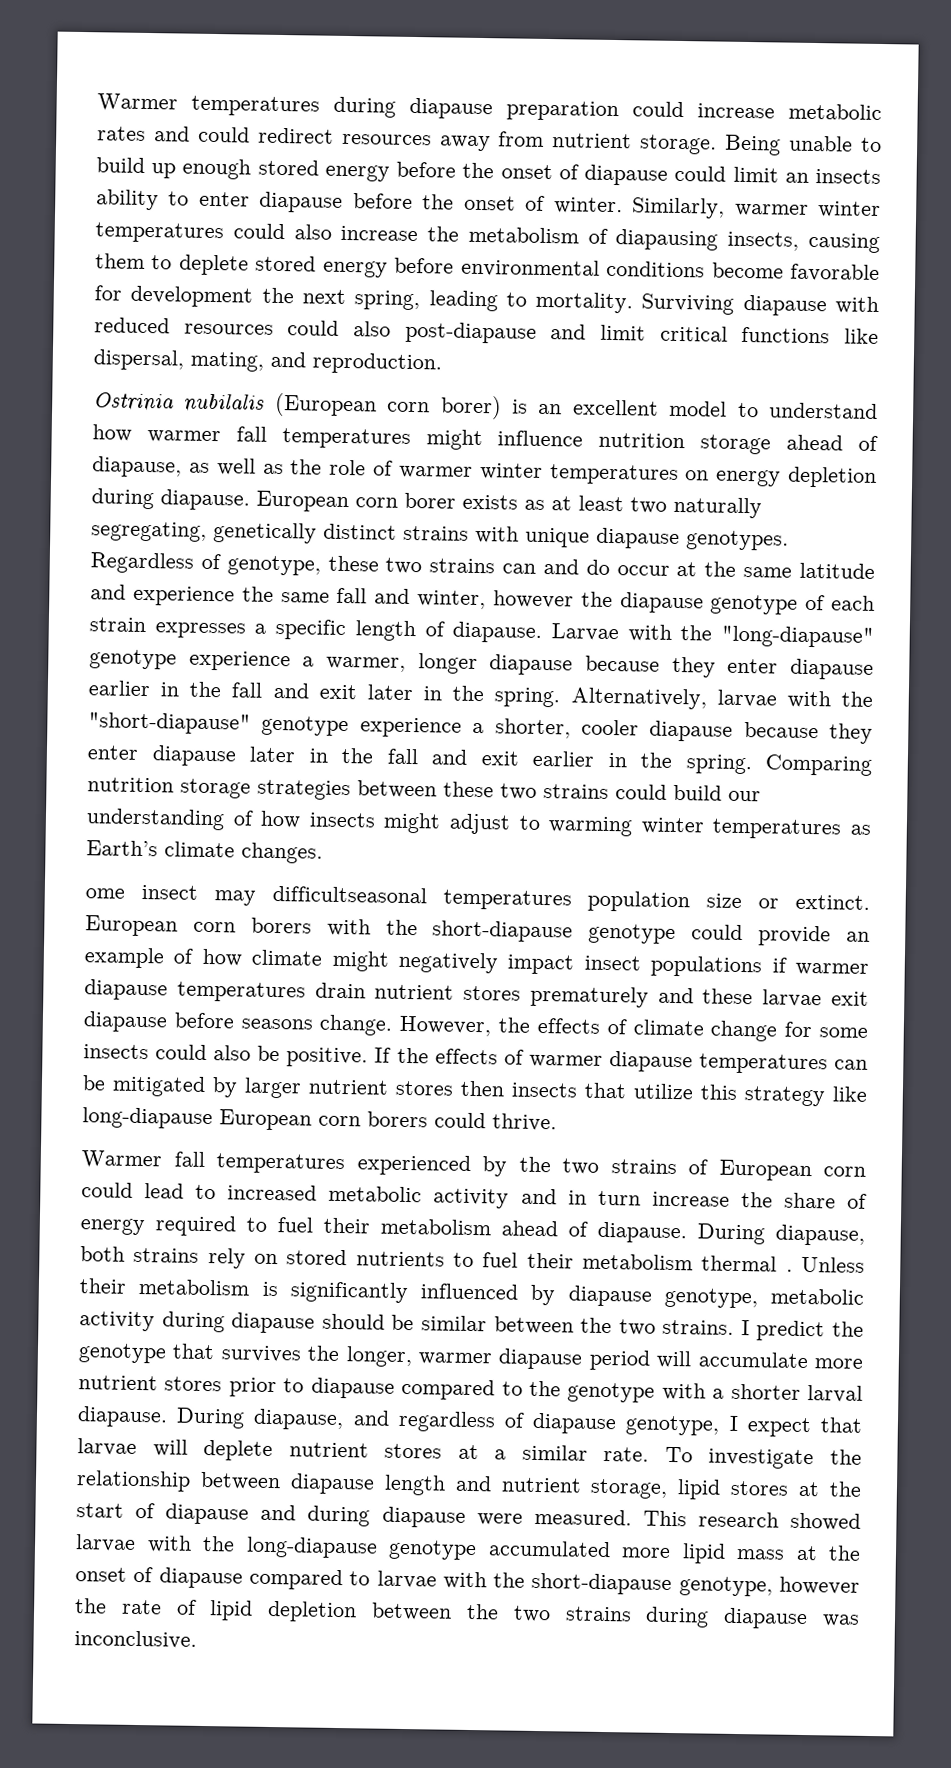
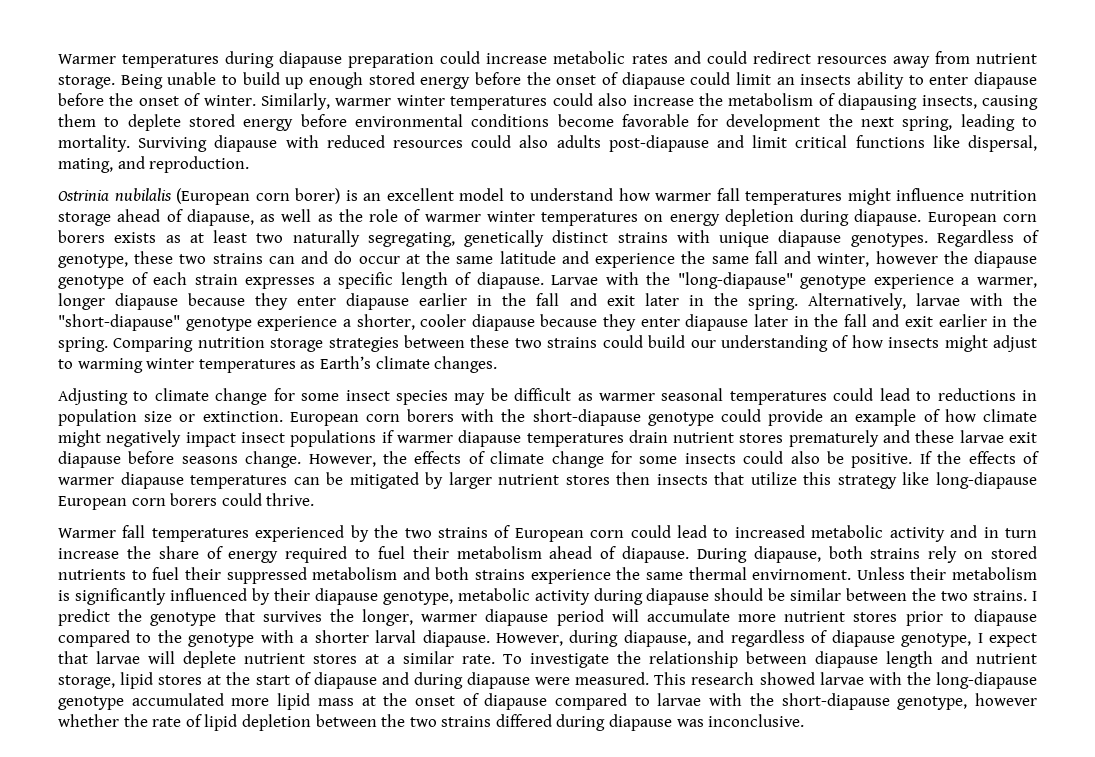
(391, 329) none -> [556,135,601,148] adults
[404,492,456,509] borer -> [58,230,105,243] borers
[85,884,572,911] ome insect may difficultseasonal temperatures -> [58,388,1038,405] Adjusting to climate change for some insect species may be difficult as warmer seasonal temperatures could lead to reductions in
[795,894,870,910] extinct. -> [202,411,283,422] extinction.
[582,1253,793,1272] metabolism thermal . -> [226,567,852,584] suppressed metabolism and both strains experience the same thermal envirnoment.
(556, 1295) none -> [273,588,310,601] their
[176,1407,246,1429] During -> [496,630,619,647] However, during
(860, 1585) none -> [58,714,119,727] whether
(632, 1614) none -> [495,714,552,727] differed

